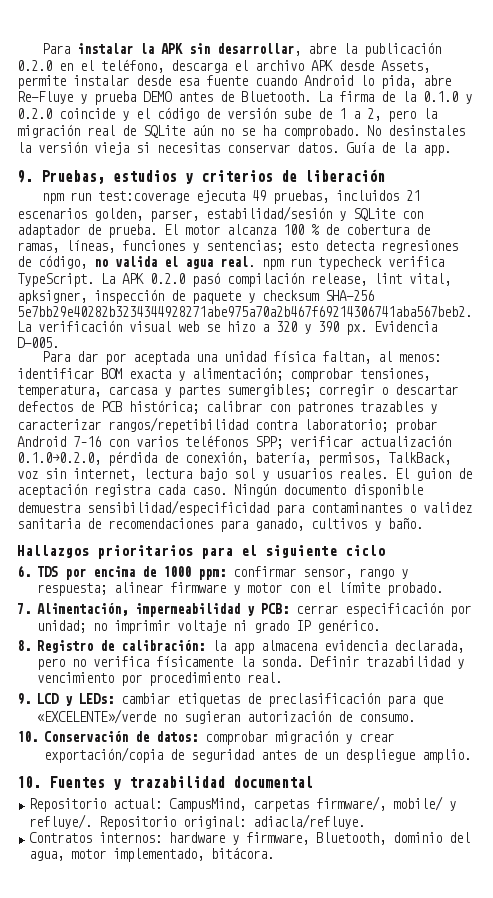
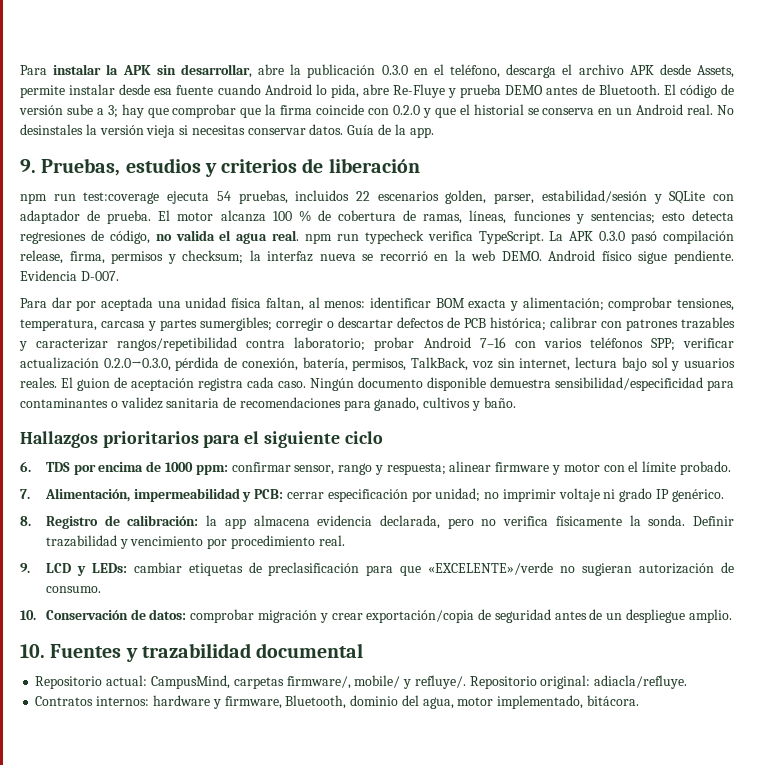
[17,60,52,71] 0.2.0 -> [381,65,408,75] 0.3.0
[318,91,472,104] [17,107,437,122] [17,124,360,139] La firma de la 0.1.0 y 0.2.0 coincide y el código de versión sube de 1 a 2, pero la migración real de SQLite aún no se ha comprobado. -> [663,84,734,98] [19,104,714,118] El código de versión sube a 3; hay que comprobar que la firma coincide con 0.2.0 y que el historial se conserva en un Android real.
[252,190,267,201] 49 -> [216,191,231,201] 54
[406,190,421,201] 21 -> [356,191,370,201] 22
[150,273,185,284] 0.2.0 -> [599,231,626,241] 0.3.0
[374,273,451,286] [17,289,374,304] [17,306,472,317] [17,320,437,335] [17,337,59,348] lint vital, apksigner, inspección de paquete y checksum SHA-256 5e7bb29e40282b3234344928271abe975a70a2b467f69214306741aba567beb2. La verificación visual web se hizo a 320 y 390 px. Evidencia D-005. -> [69,250,734,264] [20,270,119,281] firma, permisos y checksum; la interfaz nueva se recorrió en la web DEMO. Android físico sigue pendiente. Evidencia D-007.
[17,452,101,465] 0.1.0→0.2.0, -> [103,358,171,371] 0.2.0→0.3.0,

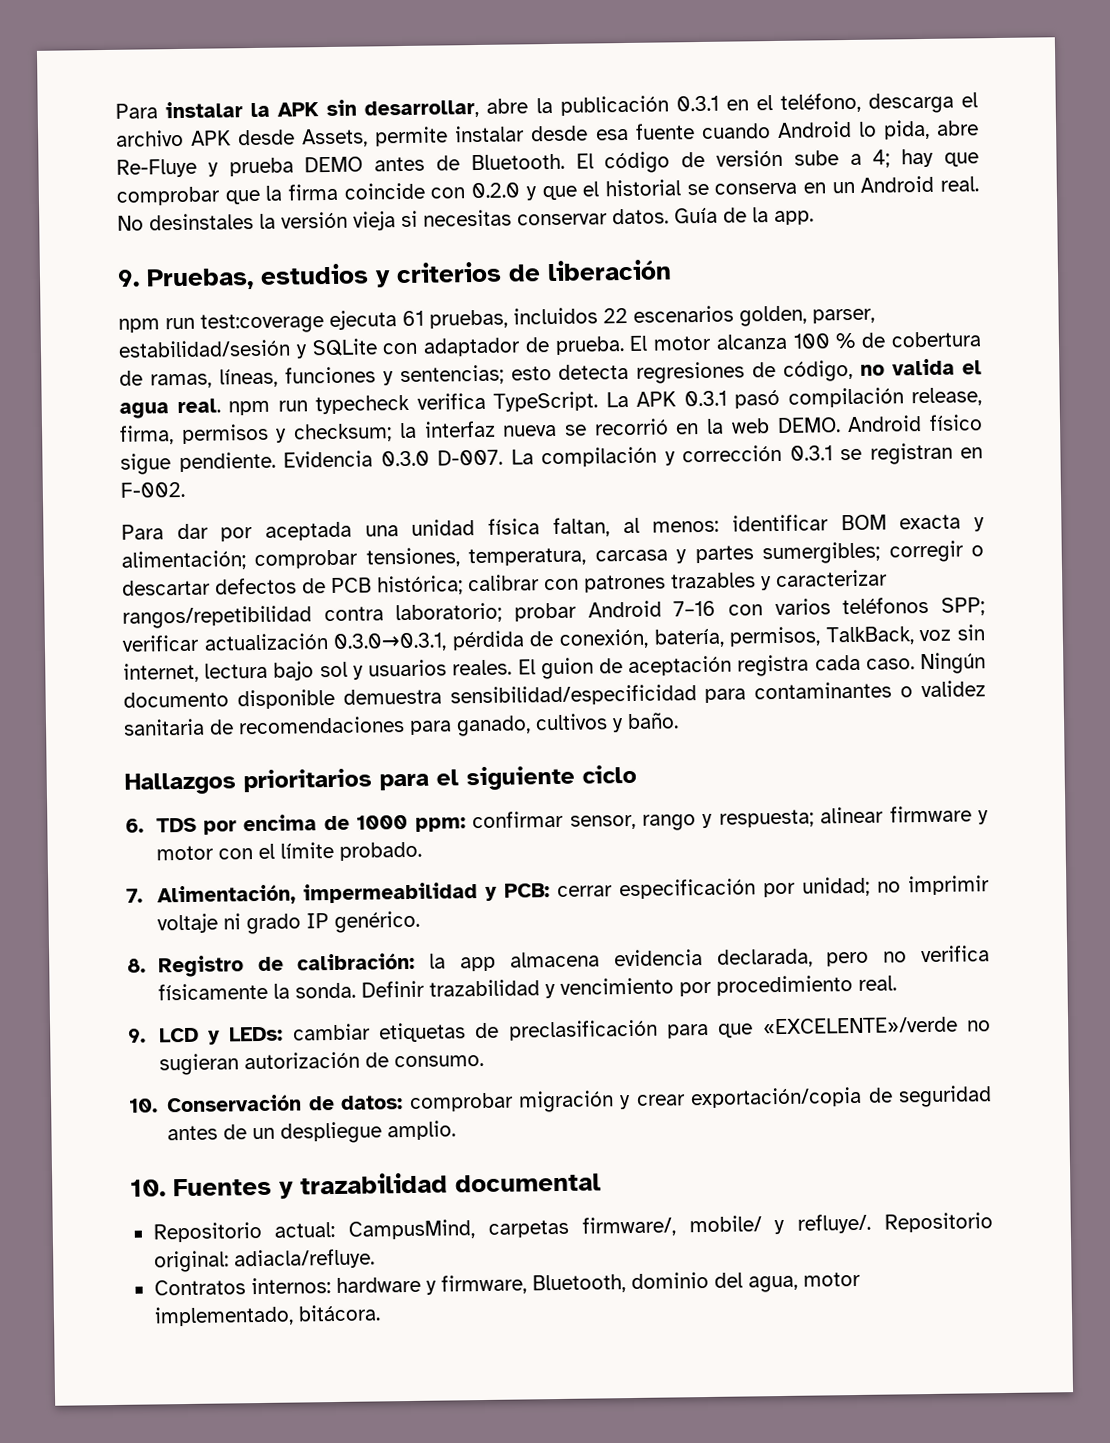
[381,65,408,75] 0.3.0 -> [675,95,719,112] 0.3.1
[107,105,118,118] 3; -> [872,149,891,168] 4;
[216,191,231,201] 54 -> [402,310,424,327] 61
[599,231,626,241] 0.3.0 -> [683,390,727,407] 0.3.1
(77, 275) none -> [380,450,430,467] 0.3.0
(119, 276) none -> [510,442,983,468] [120,481,185,498] La compilación y corrección 0.3.1 se registran en F-002.
[103,358,171,371] 0.2.0→0.3.0, -> [333,632,448,652] 0.3.0→0.3.1,

